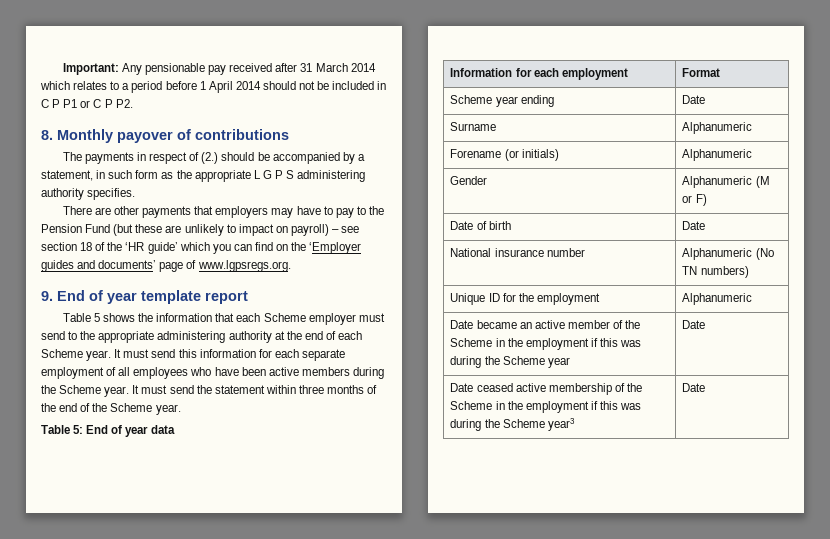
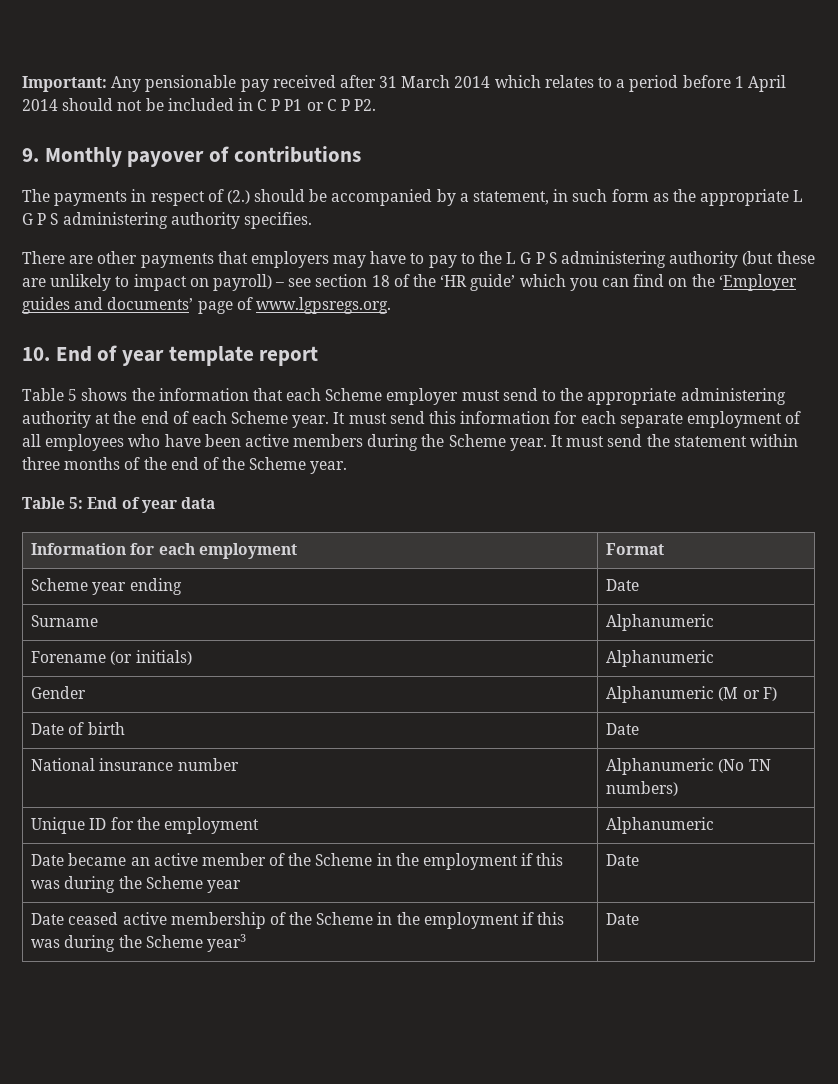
[41,130,53,140] 8. -> [22,148,39,162] 9.
[41,224,111,233] Pension Fund -> [506,251,739,268] L G P S administering authority
[41,291,53,301] 9. -> [22,347,50,361] 10.

